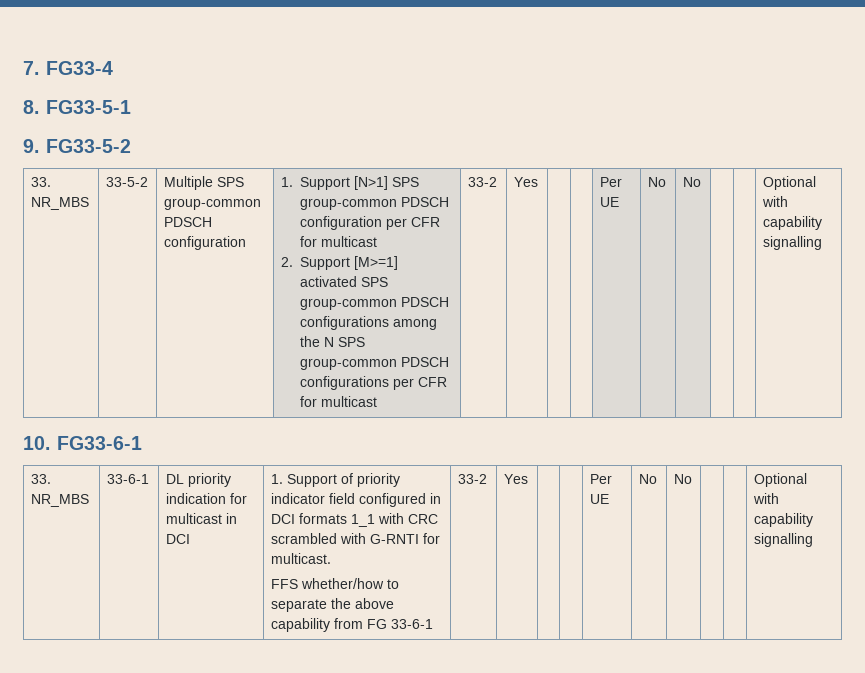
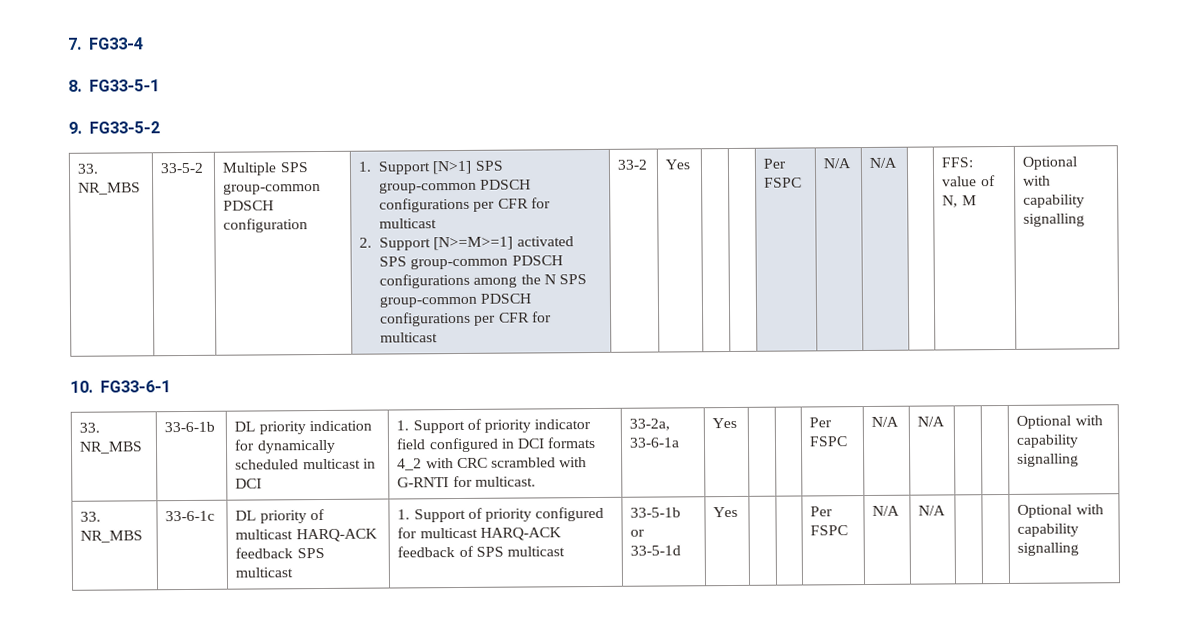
[299,216,382,230] configuration -> [379,197,471,213] configurations
[353,256,398,270] [M>=1] -> [433,236,514,251] [N>=M>=1]
[599,197,619,207] [647,177,666,187] [682,177,701,187] UE | No | No | | -> [764,177,803,188] [823,158,852,169] [869,157,898,168] [941,157,974,168] [942,175,996,187] [942,195,977,208] FSPC | N/A | N/A | | FFS: value of N, M
[106,474,149,484] 33-6-1 -> [164,421,216,433] 33-6-1b
(247, 498) none -> [256,439,336,454] [235,459,300,470] dynamically scheduled
[350,514,375,527] 1_1 -> [397,458,423,471] 4_2
[270,578,399,589] [270,598,394,612] [270,618,433,632] [457,474,487,484] [503,474,528,484] [589,474,612,484] [589,494,609,504] [638,474,657,484] [673,474,692,484] [753,473,807,487] [752,493,779,504] [753,513,813,527] [753,533,813,547] // FFS whether/how to separate the above capability from FG 33-6-1 | 33-2 | Yes | | | Per UE | No | No | | | Optional with capability signalling -> [629,418,671,431] [629,437,681,448] [712,417,738,429] [809,417,833,428] [809,436,849,447] [871,416,900,427] [917,416,946,427] [1016,415,1103,429] [1016,434,1080,448] [1017,453,1080,467] [80,511,102,522] [80,530,144,543] [165,510,216,522] [235,508,325,524] [235,528,378,543] [235,547,325,559] [235,567,294,578] [397,506,605,523] [397,527,562,541] [397,545,565,558] [630,507,682,518] [630,529,646,537] [630,545,682,556] [713,506,739,518] [810,506,834,517] [810,525,849,536] [872,505,901,516] [918,505,947,516] [1017,504,1104,518] [1017,523,1080,537] [1017,542,1080,556] | 33-2a, 33-6-1a | Yes | | | Per FSPC | N/A | N/A | | | Optional with capability signalling // 33. NR_MBS | 33-6-1c | DL priority of multicast HARQ-ACK feedback SPS multicast | 1. Support of priority configured for multicast HARQ-ACK feedback of SPS multicast | 33-5-1b or 33-5-1d | Yes | | | Per FSPC | N/A | N/A | | | Optional with capability signalling

